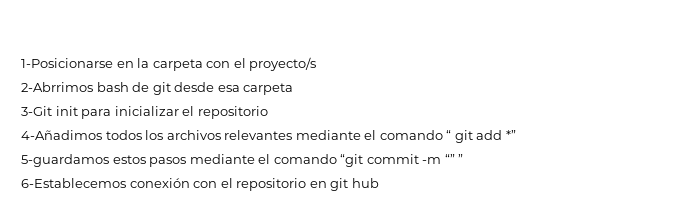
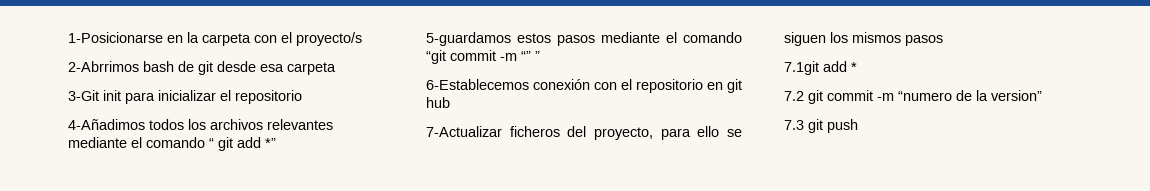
(379, 183) none -> [426,126,742,140] [784,32,943,46] [784,61,857,75] [784,90,1042,104] [784,119,858,133] // 7-Actualizar ficheros del proyecto, para ello se siguen los mismos pasos // 7.1git add * // 7.2 git commit -m “numero de la version” // 7.3 git push

